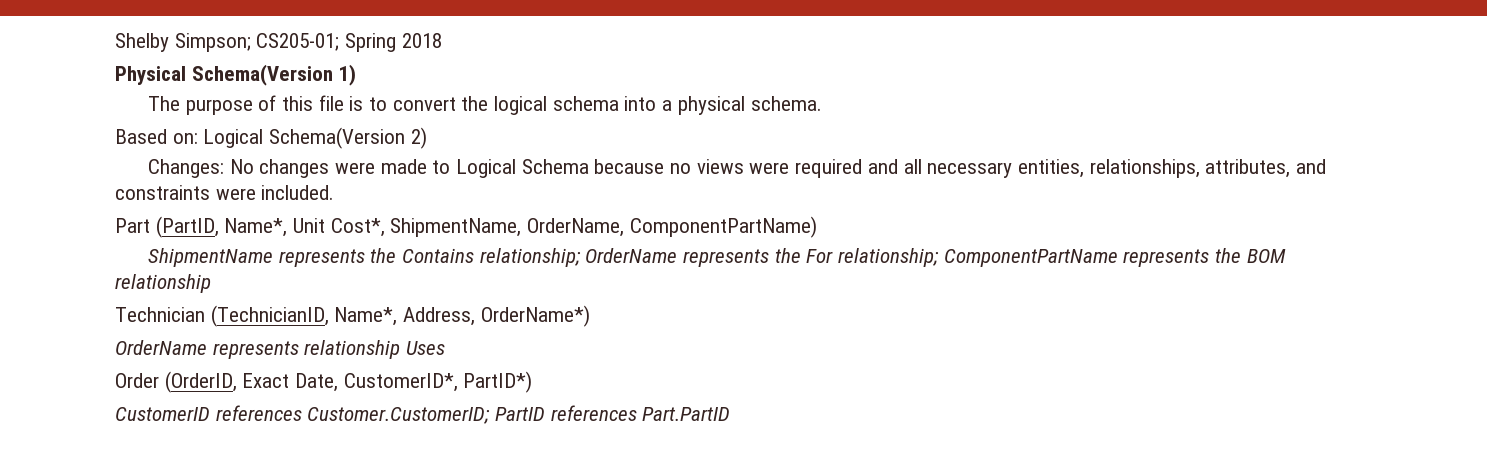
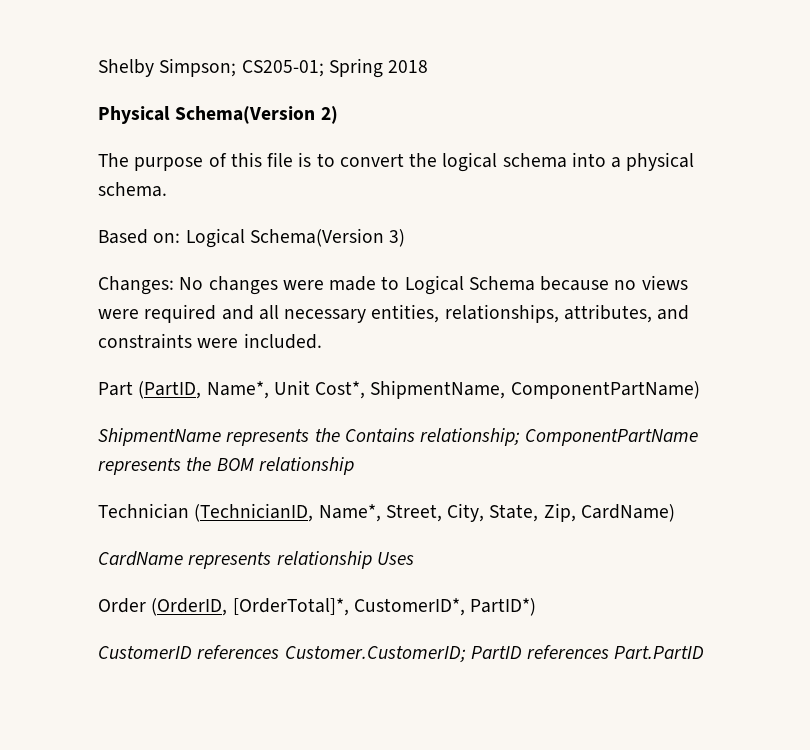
[338,64,357,86] 1) -> [320,106,338,124] 2)
[410,127,427,149] 2) -> [389,229,406,247] 3)
[527,218,625,237] OrderName, -> (506, 389) none
[585,248,940,267] OrderName represents the For relationship; -> (521, 437) none
[403,305,590,327] [115,340,207,355] Address, OrderName*) // OrderName -> [385,503,675,522] [98,551,183,566] Street, City, State, Zip, CardName) // CardName
[242,373,339,392] Exact Date, -> [232,598,349,616] [OrderTotal]*,

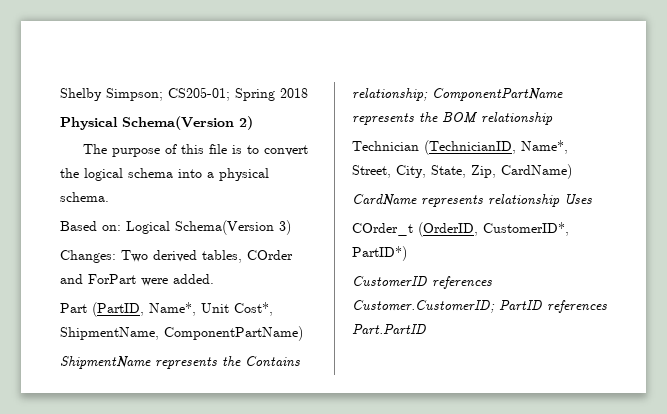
[179,275,688,295] [98,304,690,323] [98,333,322,349] No changes were made to Logical Schema because no views were required and all necessary entities, relationships, attributes, and constraints were included. -> [121,250,293,263] [60,274,214,286] Two derived tables, COrder and ForPart were added.
[98,598,349,616] Order (OrderID, [OrderTotal]*, -> [352,222,478,237] COrder_t (OrderID,

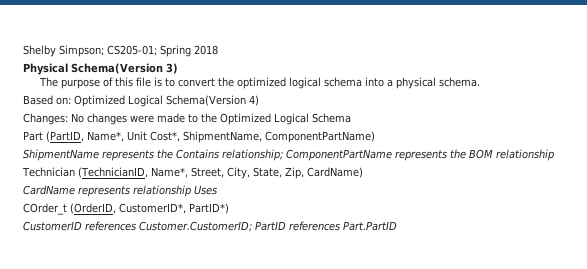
[239,116,253,130] 2) -> [166,63,178,74] 3)
(79, 173) none -> [237,77,287,89] optimized
(121, 228) none -> [74,95,125,107] Optimized
[279,220,291,235] 3) -> [249,95,259,106] 4)
[121,250,293,263] [60,274,214,286] Two derived tables, COrder and ForPart were added. -> [71,113,351,125] No changes were made to the Optimized Logical Schema

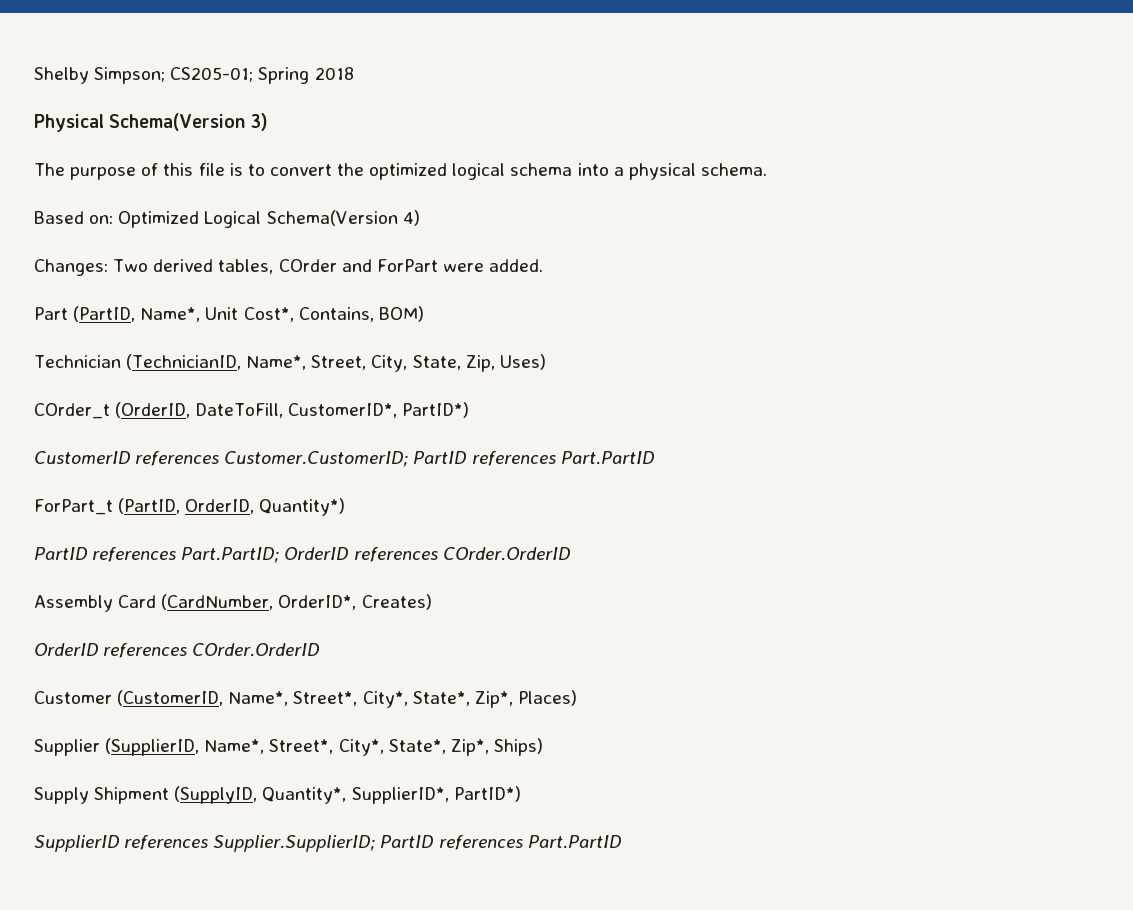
[71,113,351,125] No changes were made to the Optimized Logical Schema -> [113,259,544,274] Two derived tables, COrder and ForPart were added.
[183,131,375,143] [23,149,554,161] ShipmentName, ComponentPartName) // ShipmentName represents the Contains relationship; ComponentPartName represents the BOM relationship -> [298,306,424,322] Contains, BOM)
[306,167,363,178] [23,185,217,197] CardName) // CardName represents relationship Uses -> [499,354,546,370] Uses)
(116, 208) none -> [195,403,284,418] DateToFill,
(397, 226) none -> [34,498,346,516] [34,547,570,563] [34,594,432,612] [34,643,320,658] [34,690,577,708] [34,738,543,756] [34,786,521,804] [34,835,621,852] // ForPart_t (PartID, OrderID, Quantity*) // PartID references Part.PartID; OrderID references COrder.OrderID // Assembly Card (CardNumber, OrderID*, Creates) // OrderID references COrder.OrderID // Customer (CustomerID, Name*, Street*, City*, State*, Zip*, Places) // Supplier (SupplierID, Name*, Street*, City*, State*, Zip*, Ships) // Supply Shipment (SupplyID, Quantity*, SupplierID*, PartID*) // SupplierID references Supplier.SupplierID; PartID references Part.PartID

